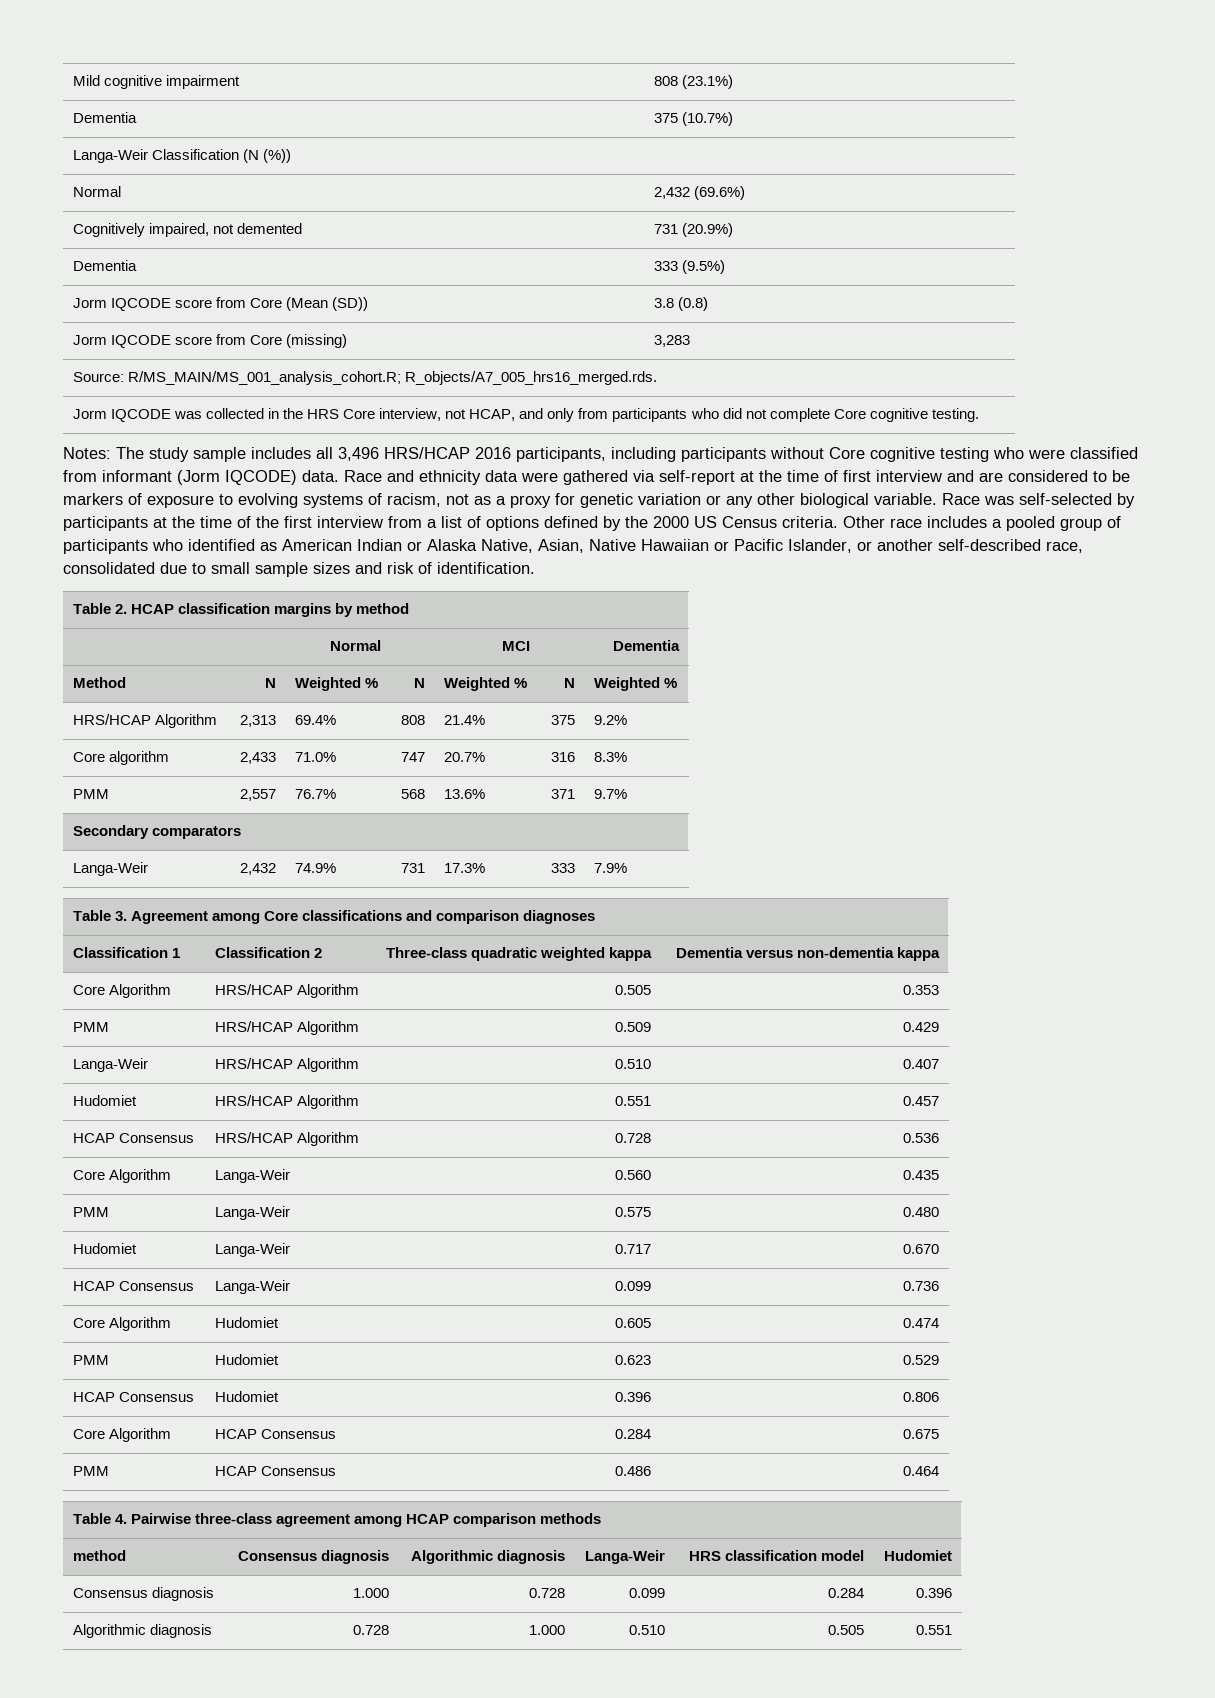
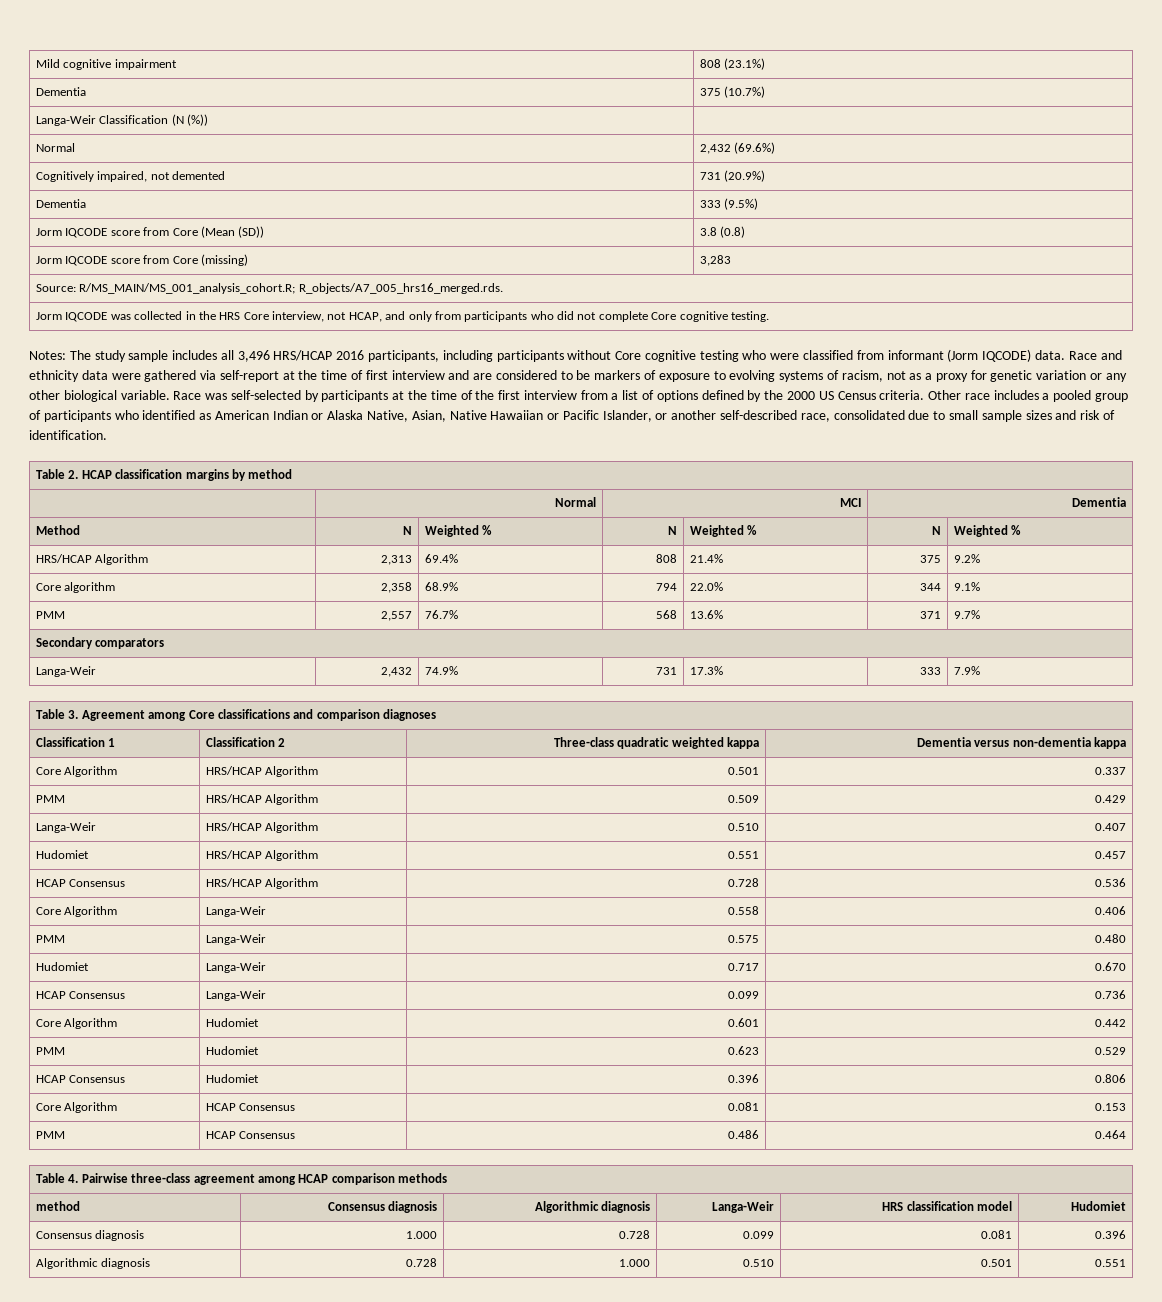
[240,752,277,764] [294,752,336,762] [401,752,426,762] [443,752,485,762] [551,752,576,762] [593,752,627,762] 2,433 | 71.0% | 747 | 20.7% | 316 | 8.3% -> [380,582,412,593] [425,582,459,591] [655,583,677,591] [690,582,724,591] [919,583,941,591] [954,582,981,591] 2,358 | 68.9% | 794 | 22.0% | 344 | 9.1%
[615,985,652,995] [903,985,940,995] 0.505 | 0.353 -> [727,767,759,775] [1094,767,1126,775] 0.501 | 0.337
[615,1170,652,1180] [903,1170,940,1180] 0.560 | 0.435 -> [727,906,759,915] [1094,906,1126,915] 0.558 | 0.406
[615,1318,652,1328] [903,1318,940,1328] 0.605 | 0.474 -> [727,1018,759,1027] [1094,1019,1126,1027] 0.601 | 0.442
[615,1429,652,1439] [903,1429,940,1439] 0.284 | 0.675 -> [727,1102,759,1111] [1094,1103,1126,1111] 0.081 | 0.153
[828,1588,865,1598] 0.284 -> [980,1230,1012,1239] 0.081
[828,1625,865,1635] 0.505 -> [980,1259,1012,1267] 0.501

